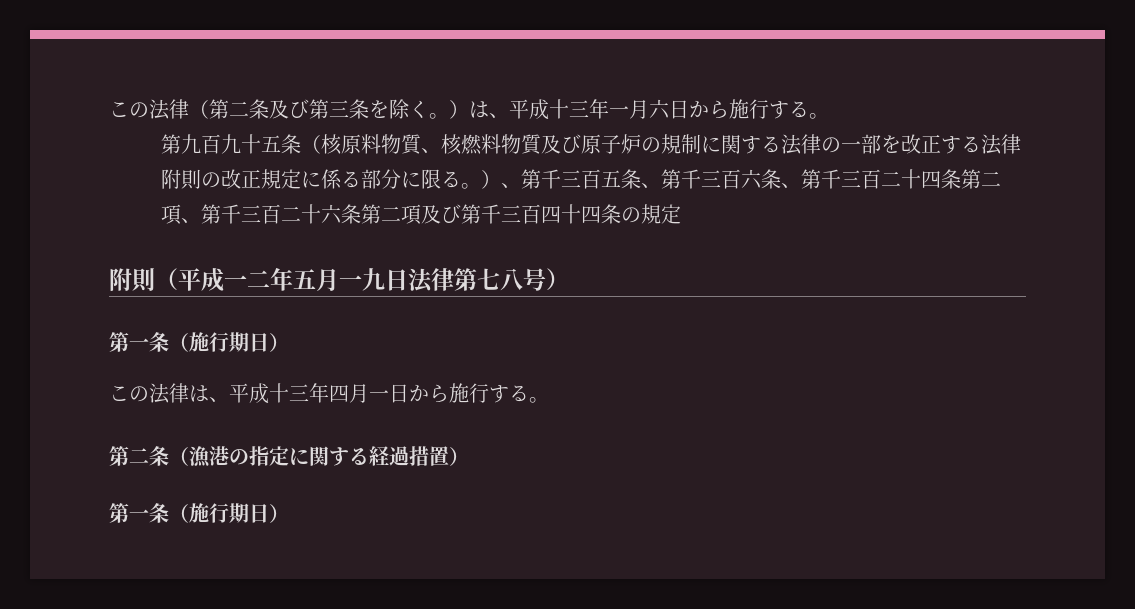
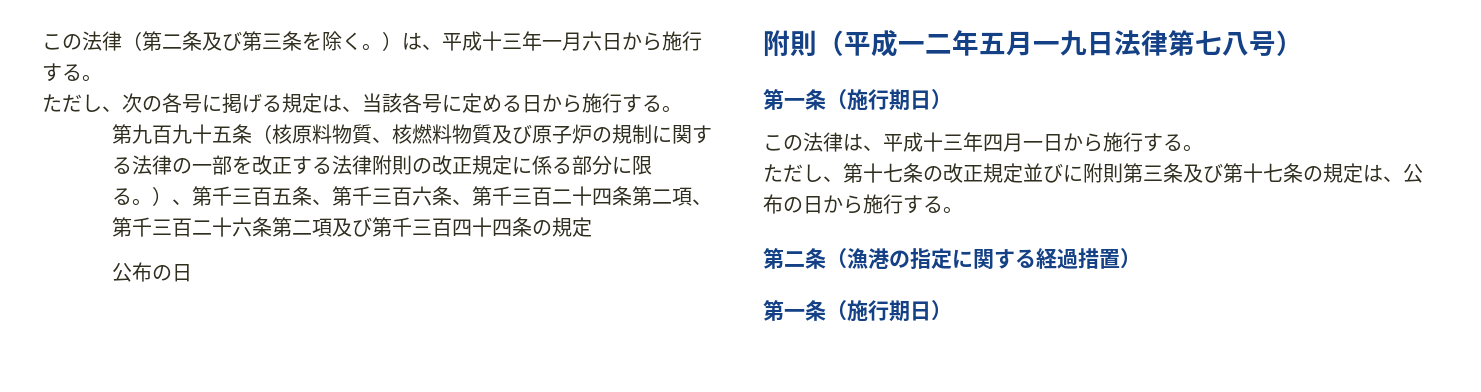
(829, 116) none -> [42,93,682,114] // ただし、次の各号に掲げる規定は、当該各号に定める日から施行する。
(681, 214) none -> [111,262,192,282] // 公布の日
(549, 400) none -> [763,163,1423,183] [763,194,963,214] // ただし、第十七条の改正規定並びに附則第三条及び第十七条の規定は、公布の日から施行する。

